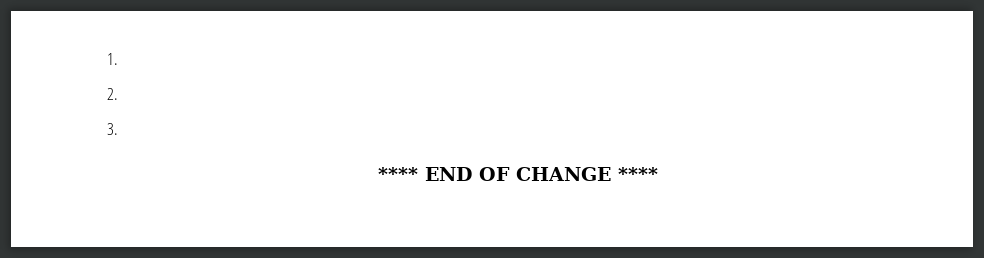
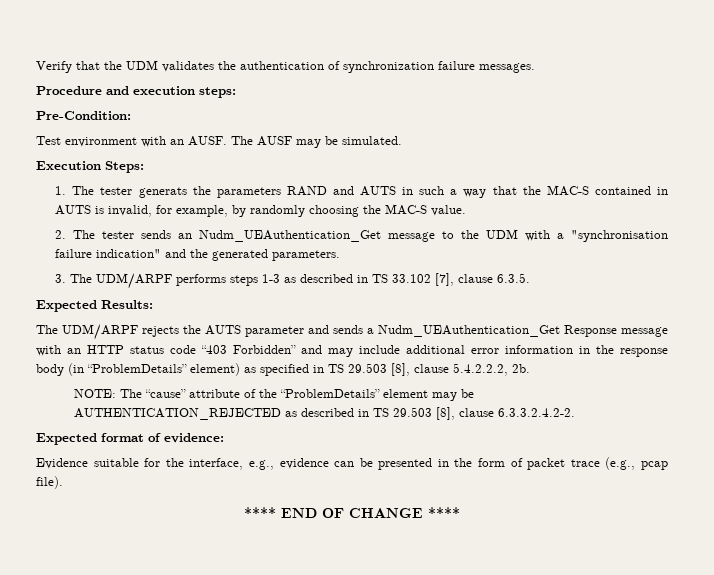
[107,53,119,65] [107,88,119,100] [107,123,119,135] 1. // 2. // 3. -> [36,60,535,73] [36,86,236,98] [36,111,131,120] [36,136,402,148] [36,161,144,173] [55,185,669,198] [55,204,467,217] [55,229,668,242] [55,249,341,261] [55,273,531,289] [36,300,153,312] [36,324,668,340] [36,345,668,357] [36,363,530,376] [74,389,475,401] [74,407,576,420] [36,433,224,445] [36,457,668,470] [36,476,63,489] Verify that the UDM validates the authentication of synchronization failure messages. // Procedure and execution steps: // Pre-Condition: // Test environment with an AUSF. The AUSF may be simulated. // Execution Steps: // 1. The tester generats the parameters RAND and AUTS in such a way that the MAC-S contained in AUTS is invalid, for example, by randomly choosing the MAC-S value. // 2. The tester sends an Nudm_UEAuthentication_Get message to the UDM with a "synchronisation failure indication" and the generated parameters. // 3. The UDM/ARPF performs steps 1-3 as described in TS 33.102 [7], clause 6.3.5. // Expected Results: // The UDM/ARPF rejects the AUTS parameter and sends a Nudm_UEAuthentication_Get Response message with an HTTP status code “403 Forbidden” and may include additional error information in the response body (in “ProblemDetails” element) as specified in TS 29.503 [8], clause 5.4.2.2.2, 2b. // NOTE: The “cause” attribute of the “ProblemDetails” element may be AUTHENTICATION_REJECTED as described in TS 29.503 [8], clause 6.3.3.2.4.2-2. // Expected format of evidence: // Evidence suitable for the interface, e.g., evidence can be presented in the form of packet trace (e.g., pcap file).

